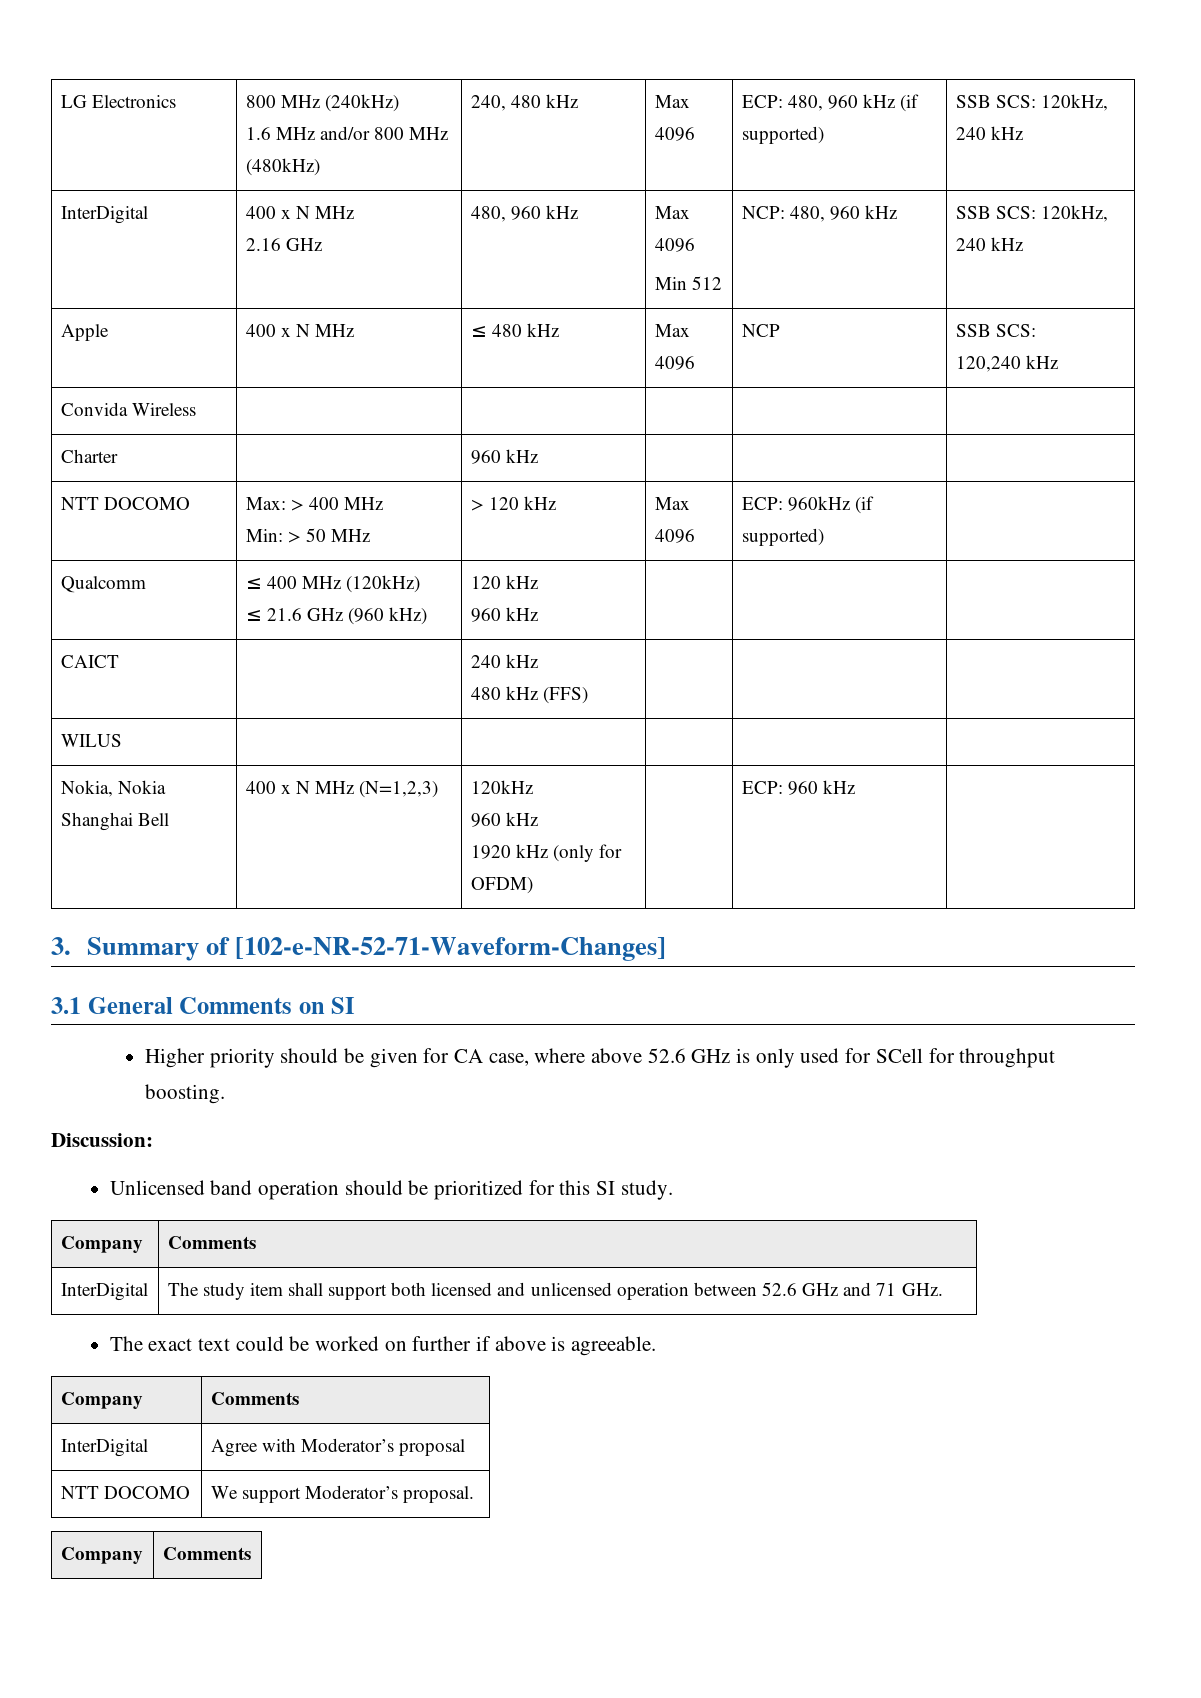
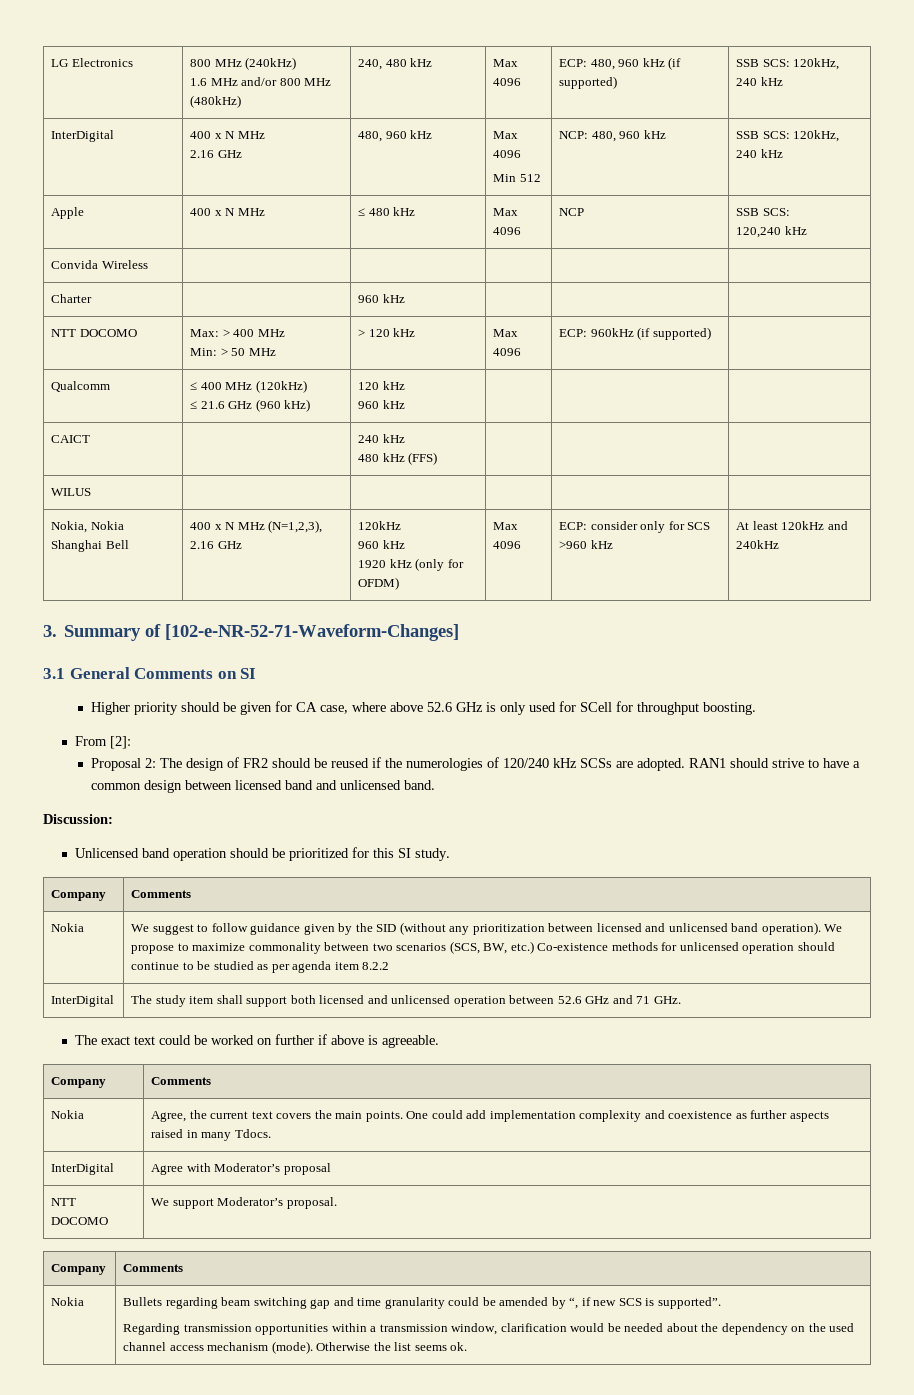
[359,781,439,798] (N=1,2,3) -> [268,520,323,533] [190,541,242,549] (N=1,2,3), 2.16 GHz
[741,780,855,795] | ECP: 960 kHz | -> [493,522,519,530] [493,541,522,549] [559,521,711,533] [559,540,613,549] [736,521,848,530] [736,540,780,549] Max 4096 | ECP: consider only for SCS >960 kHz | At least 120kHz and 240kHz
(226, 1094) none -> [75,736,132,749] [91,757,861,771] [91,780,436,793] // From [2]: // Proposal 2: The design of FR2 should be reused if the numerologies of 120/240 kHz SCSs are adopted. RAN1 should strive to have a common design between licensed band and unlicensed band.
(256, 1242) none -> [51,923,85,932] [131,922,843,935] [131,941,835,954] [131,961,390,973] // Nokia | We suggest to follow guidance given by the SID (without any prioritization between licensed and unlicensed band operation). We propose to maximize commonality between two scenarios (SCS, BW, etc.) Co-existence methods for unlicensed operation should continue to be studied as per agenda item 8.2.2
(299, 1398) none -> [51,1110,85,1119] [151,1110,829,1122] [151,1129,271,1141] // Nokia | Agree, the current text covers the main points. One could add implementation complexity and coexistence as further aspects raised in many Tdocs.
(251, 1553) none -> [51,1297,85,1306] [123,1297,721,1309] [123,1323,855,1335] [123,1341,468,1354] // Nokia | Bullets regarding beam switching gap and time granularity could be amended by “, if new SCS is supported”. // Regarding transmission opportunities within a transmission window, clarification would be needed about the dependency on the used channel access mechanism (mode). Otherwise the list seems ok.

